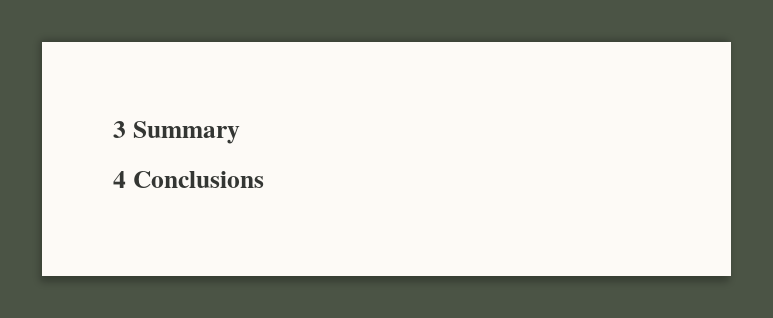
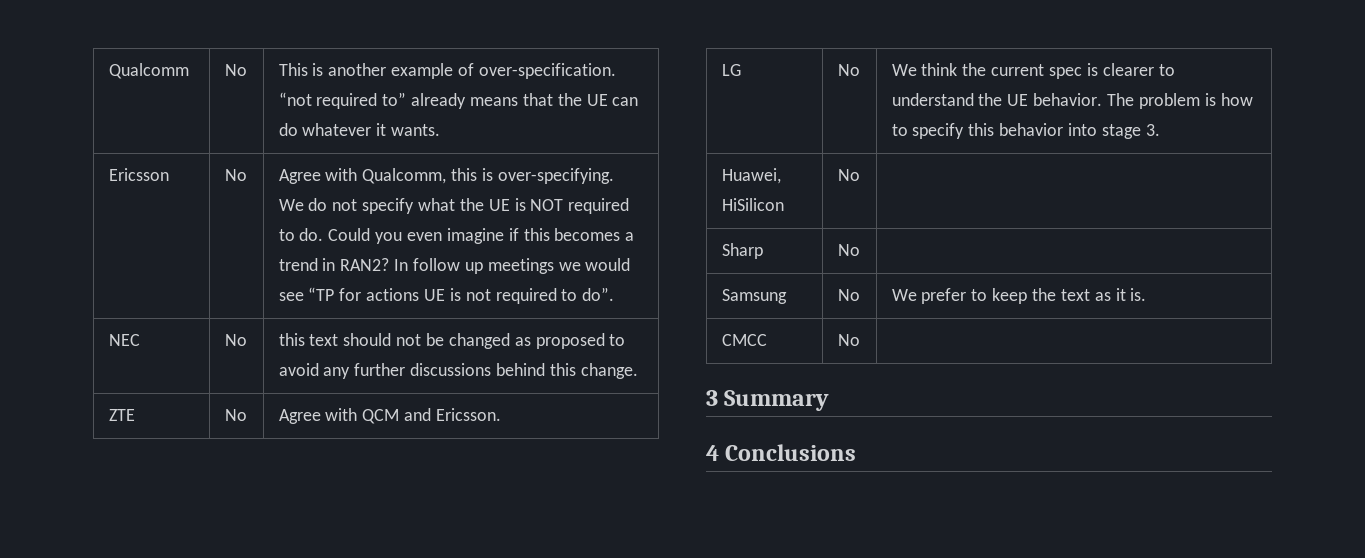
(113, 129) none -> [108,63,189,79] [224,64,247,76] [278,63,616,79] [278,92,639,109] [278,123,441,136] [108,168,169,181] [224,169,247,181] [278,168,614,184] [278,198,630,214] [278,228,635,244] [278,258,631,274] [278,287,615,304] [108,334,140,346] [224,334,247,346] [278,333,626,349] [278,363,638,379] [108,409,135,421] [224,409,247,421] [278,408,501,424] [721,64,741,76] [837,64,860,76] [891,63,1175,79] [891,93,1253,109] [891,123,1160,139] [721,168,781,184] [721,198,784,211] [837,169,860,181] [721,243,763,259] [837,244,860,256] [721,289,787,304] [837,289,860,301] [891,288,1147,304] [721,334,767,346] [837,334,860,346] Qualcomm | No | This is another example of over-specification. “not required to” already means that the UE can do whatever it wants. // Ericsson | No | Agree with Qualcomm, this is over-specifying. We do not specify what the UE is NOT required to do. Could you even imagine if this becomes a trend in RAN2? In follow up meetings we would see “TP for actions UE is not required to do”. // NEC | No | this text should not be changed as proposed to avoid any further discussions behind this change. // ZTE | No | Agree with QCM and Ericsson. // LG | No | We think the current spec is clearer to understand the UE behavior. The problem is how to specify this behavior into stage 3. // Huawei, HiSilicon | No | // Sharp | No | // Samsung | No | We prefer to keep the text as it is. // CMCC | No | //

